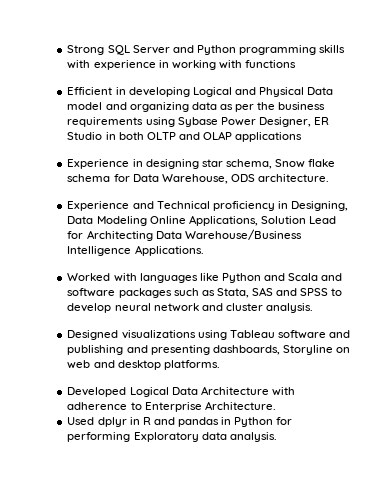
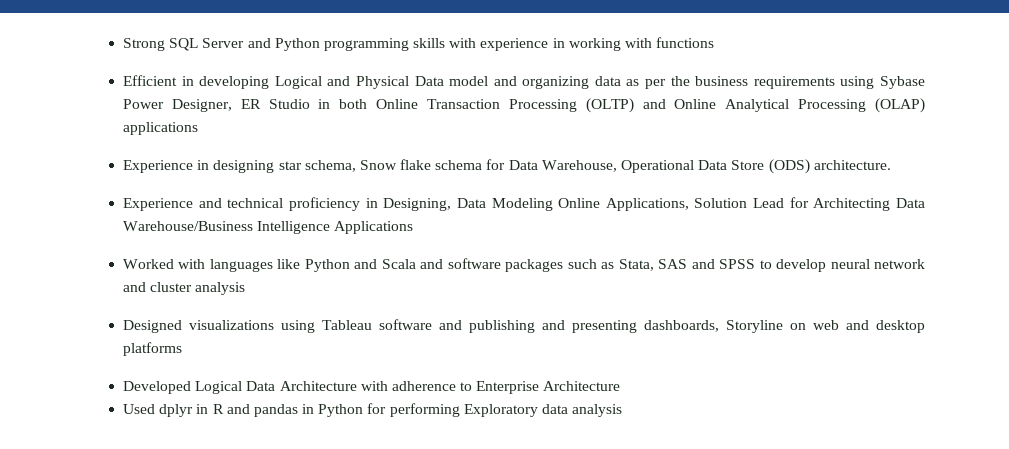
[146,131,232,140] OLTP and OLAP -> [376,98,925,113] Online Transaction Processing (OLTP) and Online Analytical Processing (OLAP)
[230,174,255,182] ODS -> [621,159,810,174] Operational Data Store (ODS)
[156,201,210,209] Technical -> [227,198,284,208] technical
[134,245,204,256] Applications. -> [334,221,414,234] Applications
[265,303,313,313] analysis. -> [195,282,246,295] analysis
[163,360,220,370] platforms. -> [123,342,183,356] platforms
[204,401,276,410] Architecture. -> [543,381,621,391] Architecture
[229,432,277,442] analysis. -> [572,404,623,417] analysis

